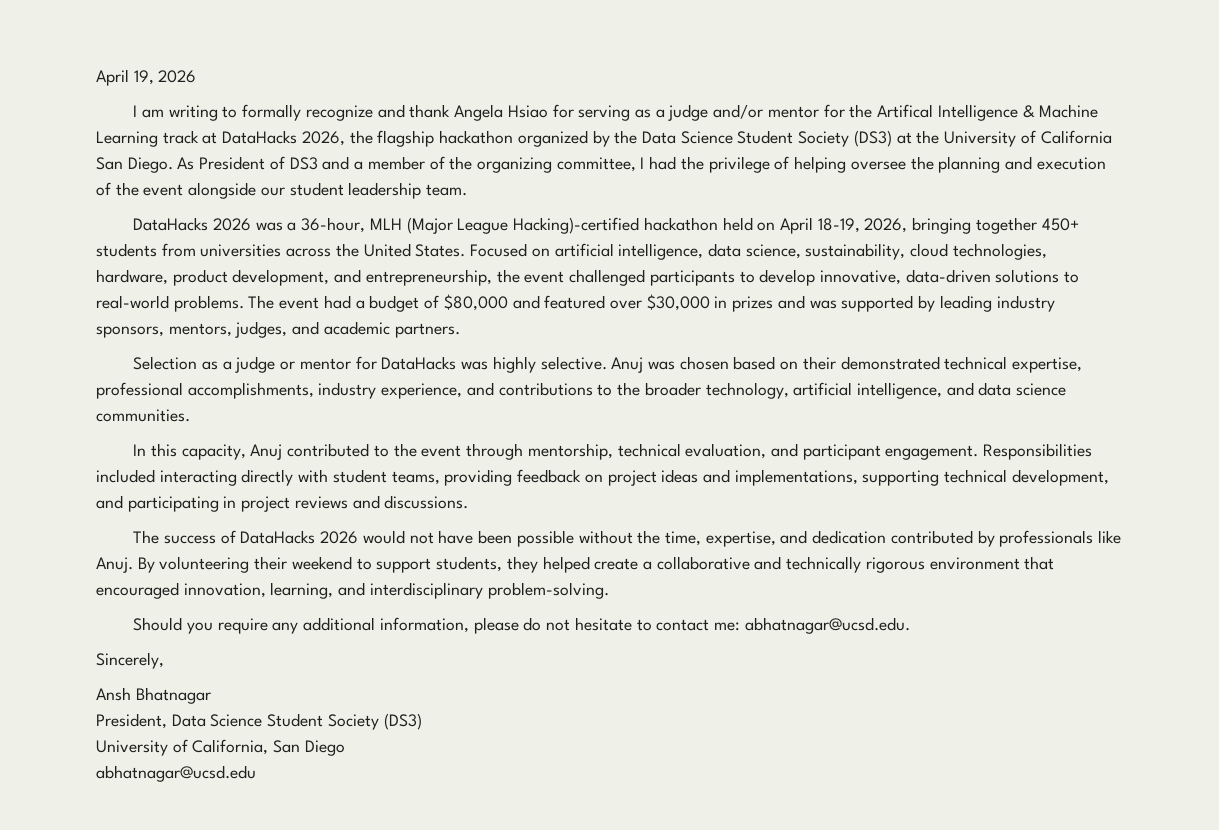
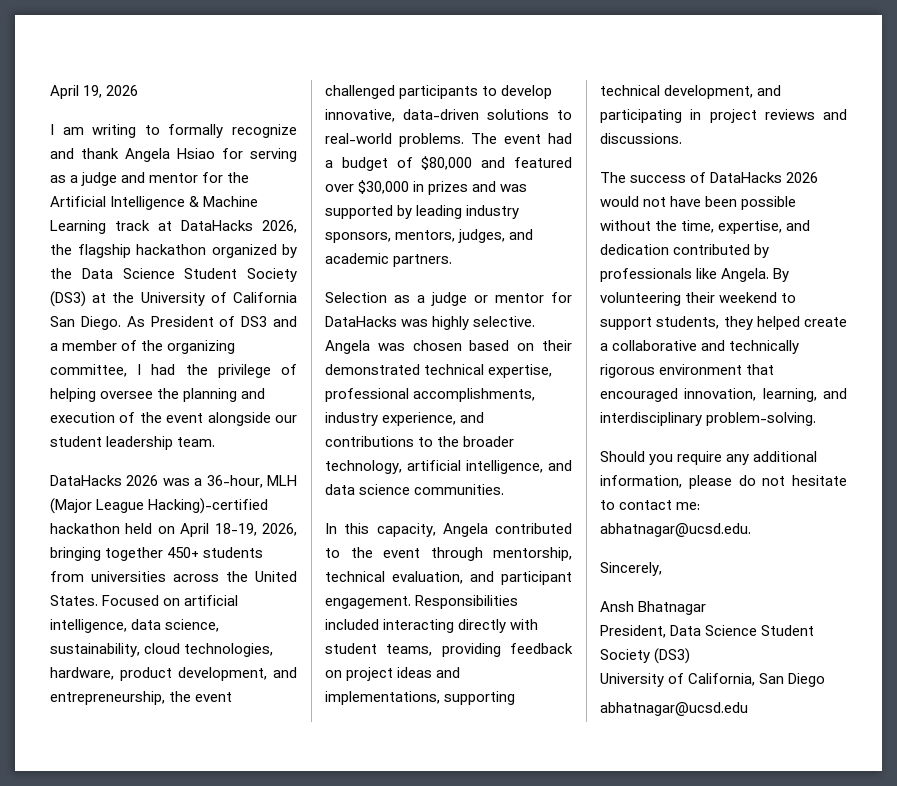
[713,104,764,119] and/or -> [121,172,146,183] and
[877,104,934,118] Artifical -> [50,196,106,207] Artificial
[611,357,644,373] Anuj -> [325,340,370,354] Angela
[250,444,283,460] Anuj -> [442,523,488,537] Angela
[96,557,133,573] Anuj. -> [721,268,770,282] Angela.

